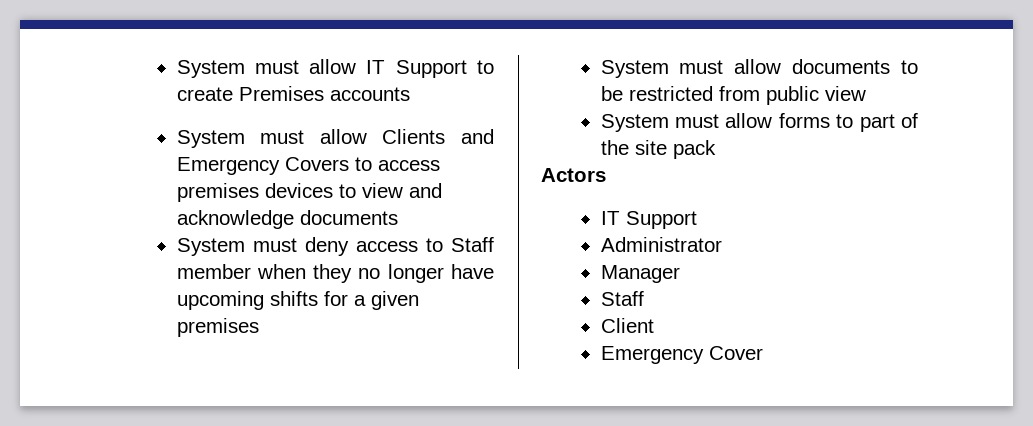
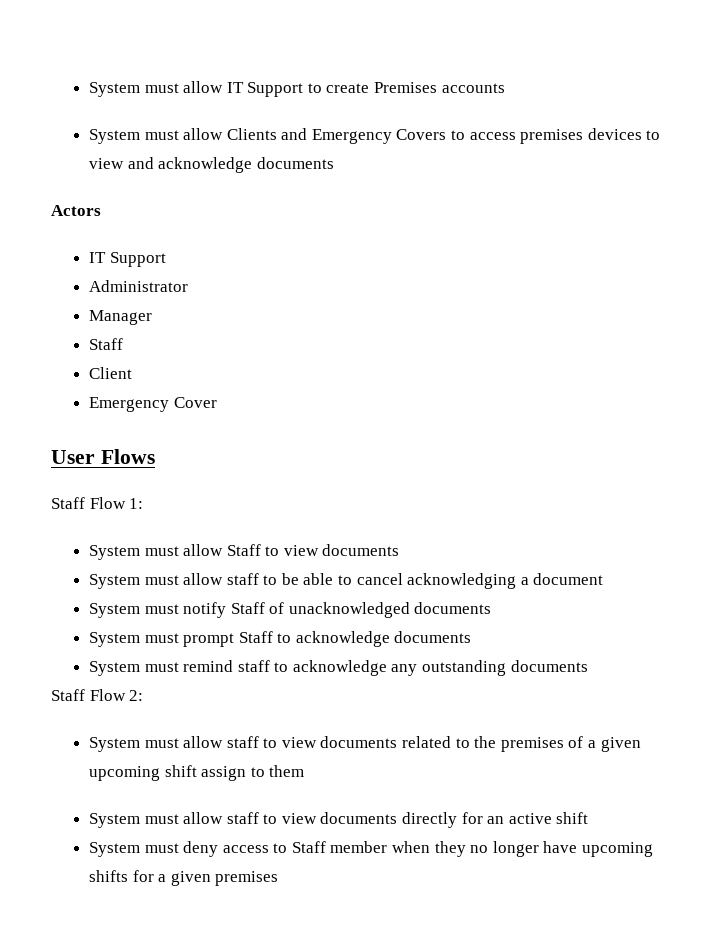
(398, 217) none -> [51,205,101,216] [88,252,166,267] [88,280,188,292] [88,310,152,325] [88,338,123,350] [88,367,132,379] [88,397,217,412] [51,449,155,464] [51,497,144,509] [88,544,400,560] [88,573,604,589] [88,602,492,618] [88,631,472,647] [88,660,588,676] [51,689,144,701] [88,736,641,752] [88,765,305,781] [88,812,589,828] // Actors // IT Support // Administrator // Manager // Staff // Client // Emergency Cover // User Flows // Staff Flow 1: // System must allow Staff to view documents // System must allow staff to be able to cancel acknowledging a document // System must notify Staff of unacknowledged documents // System must prompt Staff to acknowledge documents // System must remind staff to acknowledge any outstanding documents // Staff Flow 2: // System must allow staff to view documents related to the premises of a given upcoming shift assign to them // System must allow staff to view documents directly for an active shift
[600,59,918,78] [600,86,866,105] [600,113,918,132] [600,140,716,159] [541,168,606,182] [600,211,697,229] [600,237,722,252] [600,265,680,283] [600,291,644,306] [600,318,654,333] [600,346,763,364] // System must allow documents to be restricted from public view // System must allow forms to part of the site pack // Actors // IT Support // Administrator // Manager // Staff // Client // Emergency Cover -> (279, 878) none

